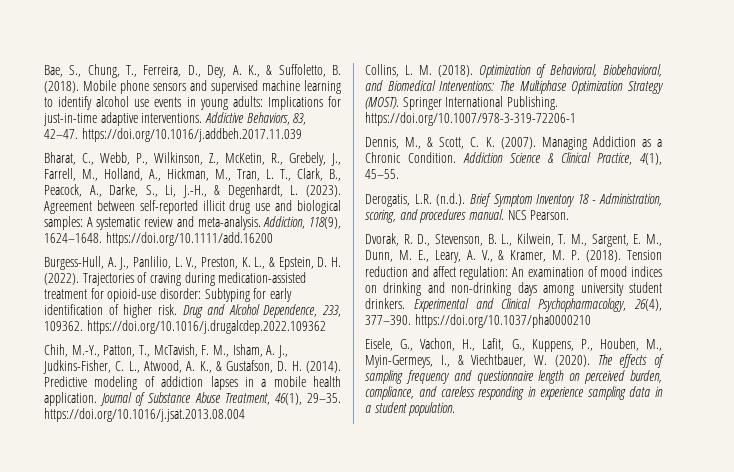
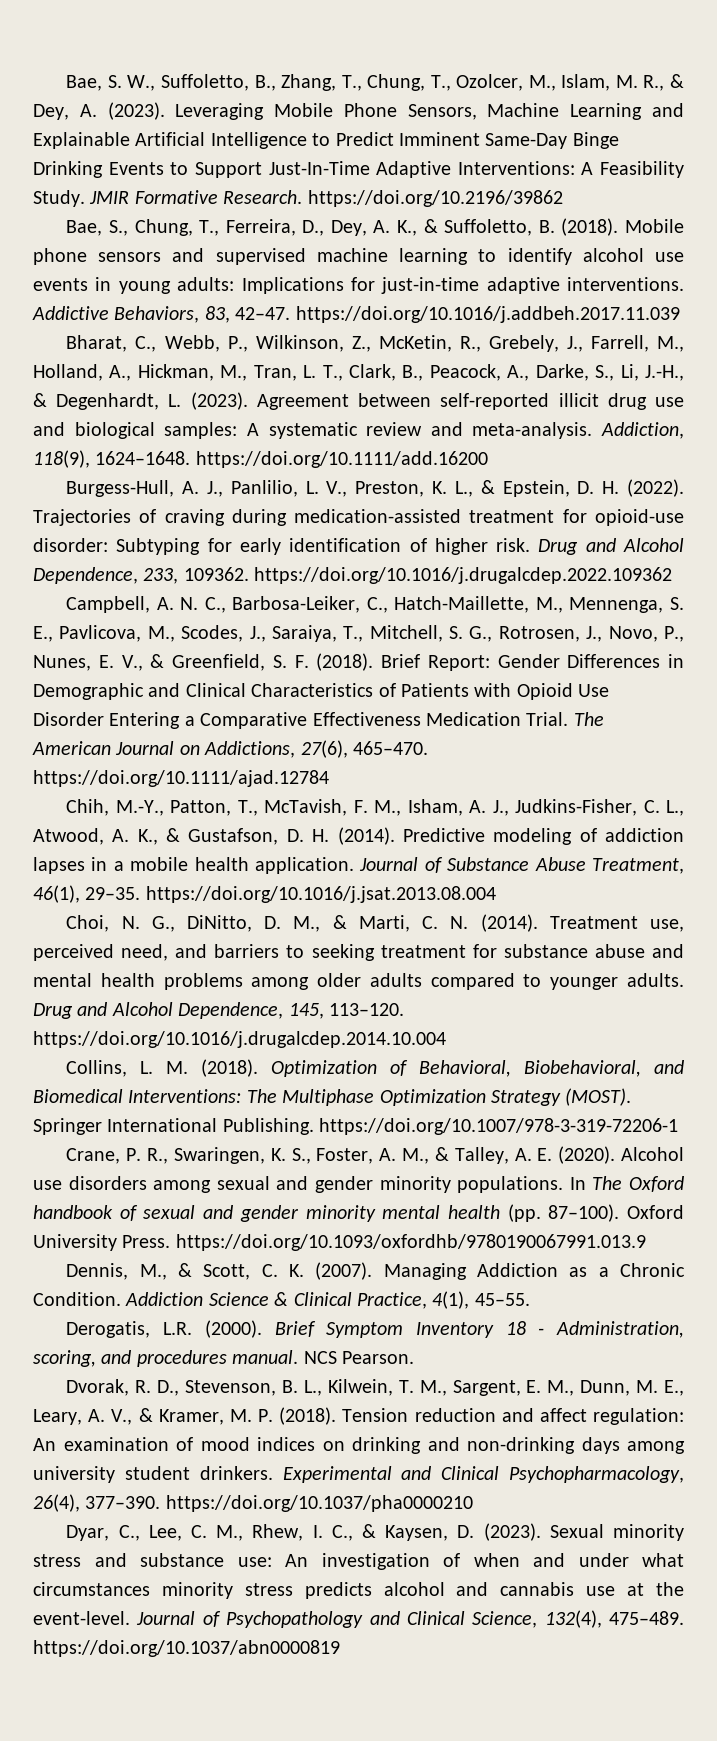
[44,65,63,77] Bae, -> [66,74,685,91] [33,102,684,120] [33,132,619,149] [33,161,684,178] [33,190,563,207] [66,220,103,236] Bae, S. W., Suffoletto, B., Zhang, T., Chung, T., Ozolcer, M., Islam, M. R., & Dey, A. (2023). Leveraging Mobile Phone Sensors, Machine Learning and Explainable Artificial Intelligence to Predict Imminent Same-Day Binge Drinking Events to Support Just-In-Time Adaptive Interventions: A Feasibility Study. JMIR Formative Research. https://doi.org/10.2196/39862 // Bae,
(326, 327) none -> [66,596,684,613] [33,625,684,642] [33,653,684,671] [33,683,610,700] [33,712,604,729] [32,740,428,758] [33,770,329,787] // Campbell, A. N. C., Barbosa-Leiker, C., Hatch-Maillette, M., Mennenga, S. E., Pavlicova, M., Scodes, J., Saraiya, T., Mitchell, S. G., Rotrosen, J., Novo, P., Nunes, E. V., & Greenfield, S. F. (2018). Brief Report: Gender Differences in Demographic and Clinical Characteristics of Patients with Opioid Use Disorder Entering a Comparative Effectiveness Medication Trial. The American Journal on Addictions, 27(6), 465–470. https://doi.org/10.1111/ajad.12784
(245, 415) none -> [66,914,684,932] [33,944,685,961] [33,973,684,990] [33,1002,404,1019] [33,1031,446,1048] // Choi, N. G., DiNitto, D. M., & Marti, C. N. (2014). Treatment use, perceived need, and barriers to seeking treatment for substance abuse and mental health problems among older adults compared to younger adults. Drug and Alcohol Dependence, 145, 113–120. https://doi.org/10.1016/j.drugalcdep.2014.10.004
(576, 119) none -> [66,1146,684,1164] [33,1176,685,1193] [33,1204,684,1222] [33,1234,646,1251] // Crane, P. R., Swaringen, K. S., Foster, A. M., & Talley, A. E. (2020). Alcohol use disorders among sexual and gender minority populations. In The Oxford handbook of sexual and gender minority mental health (pp. 87–100). Oxford University Press. https://doi.org/10.1093/oxfordhb/9780190067991.013.9
[436,193,466,206] (n.d.). -> [204,1320,262,1338] (2000).
[365,338,662,352] [365,354,664,368] [365,370,662,384] [365,386,663,400] [365,402,456,416] Eisele, G., Vachon, H., Lafit, G., Kuppens, P., Houben, M., Myin-Germeys, I., & Viechtbauer, W. (2020). The effects of sampling frequency and questionnaire length on perceived burden, compliance, and careless responding in experience sampling data in a student population. -> [66,1523,684,1541] [33,1553,684,1570] [33,1582,685,1599] [33,1610,684,1628] [33,1640,340,1657] Dyar, C., Lee, C. M., Rhew, I. C., & Kaysen, D. (2023). Sexual minority stress and substance use: An investigation of when and under what circumstances minority stress predicts alcohol and cannabis use at the event-level. Journal of Psychopathology and Clinical Science, 132(4), 475–489. https://doi.org/10.1037/abn0000819

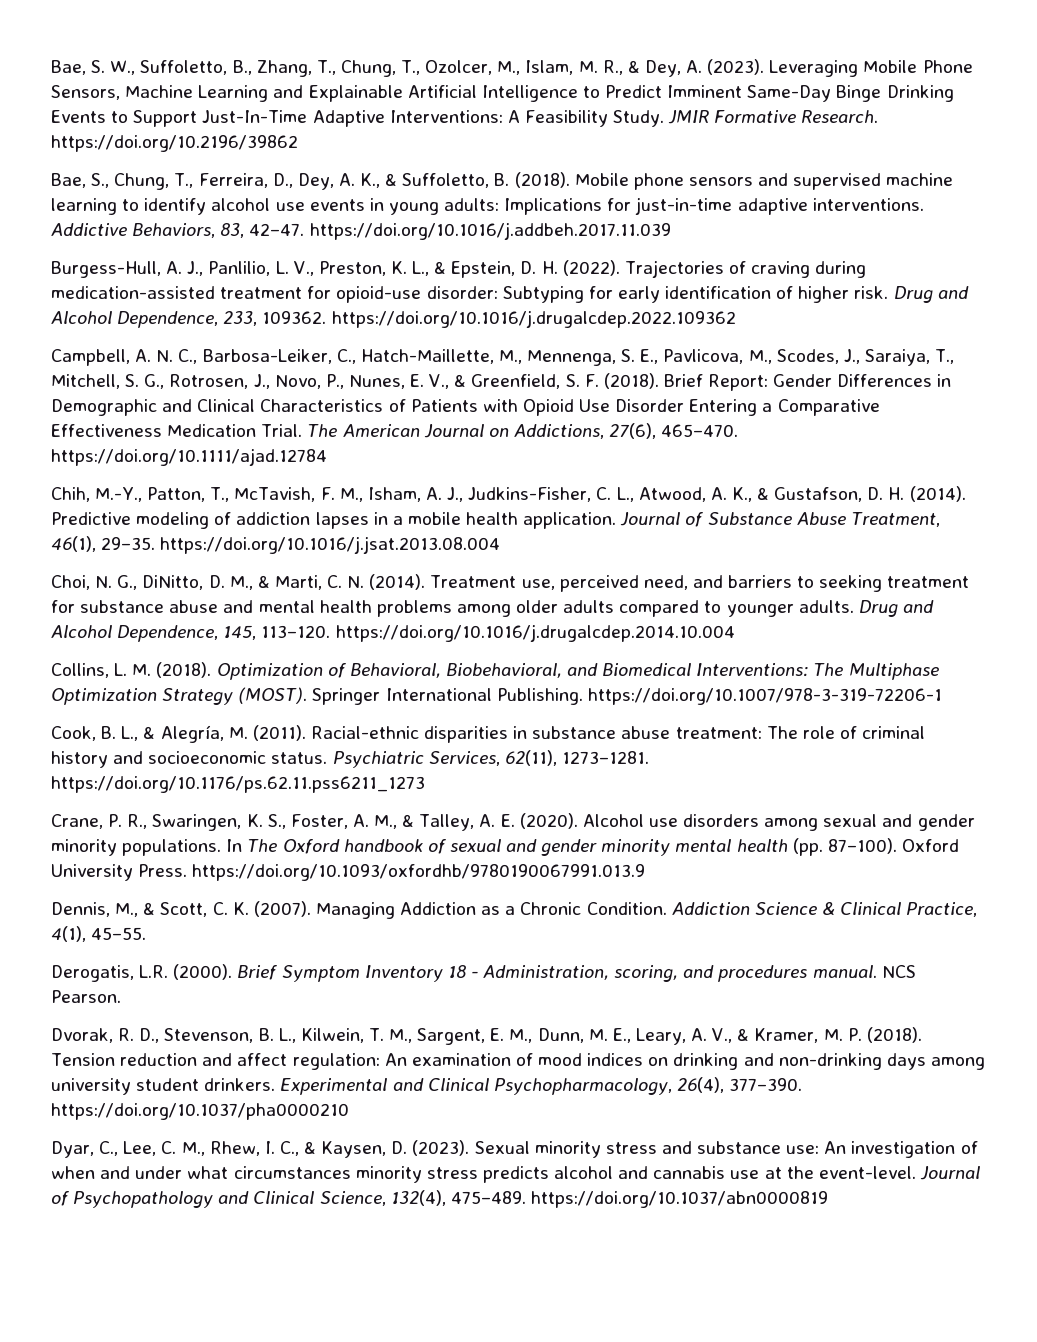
[66,335,684,352] [33,364,685,381] [33,392,684,410] [33,422,684,439] [33,450,488,468] // Bharat, C., Webb, P., Wilkinson, Z., McKetin, R., Grebely, J., Farrell, M., Holland, A., Hickman, M., Tran, L. T., Clark, B., Peacock, A., Darke, S., Li, J.-H., & Degenhardt, L. (2023). Agreement between self-reported illicit drug use and biological samples: A systematic review and meta-analysis. Addiction, 118(9), 1624–1648. https://doi.org/10.1111/add.16200 -> (671, 231) none
(679, 1126) none -> [51,725,926,743] [51,750,649,768] [51,776,425,793] // Cook, B. L., & Alegría, M. (2011). Racial-ethnic disparities in substance abuse treatment: The role of criminal history and socioeconomic status. Psychiatric Services, 62(11), 1273–1281. https://doi.org/10.1176/ps.62.11.pss6211_1273

